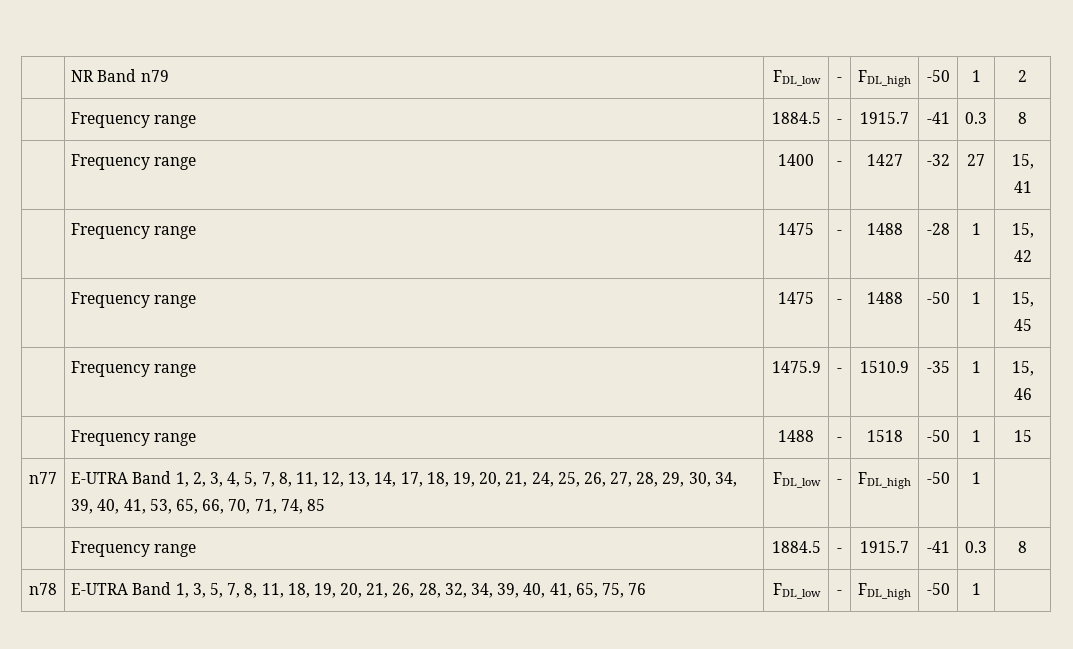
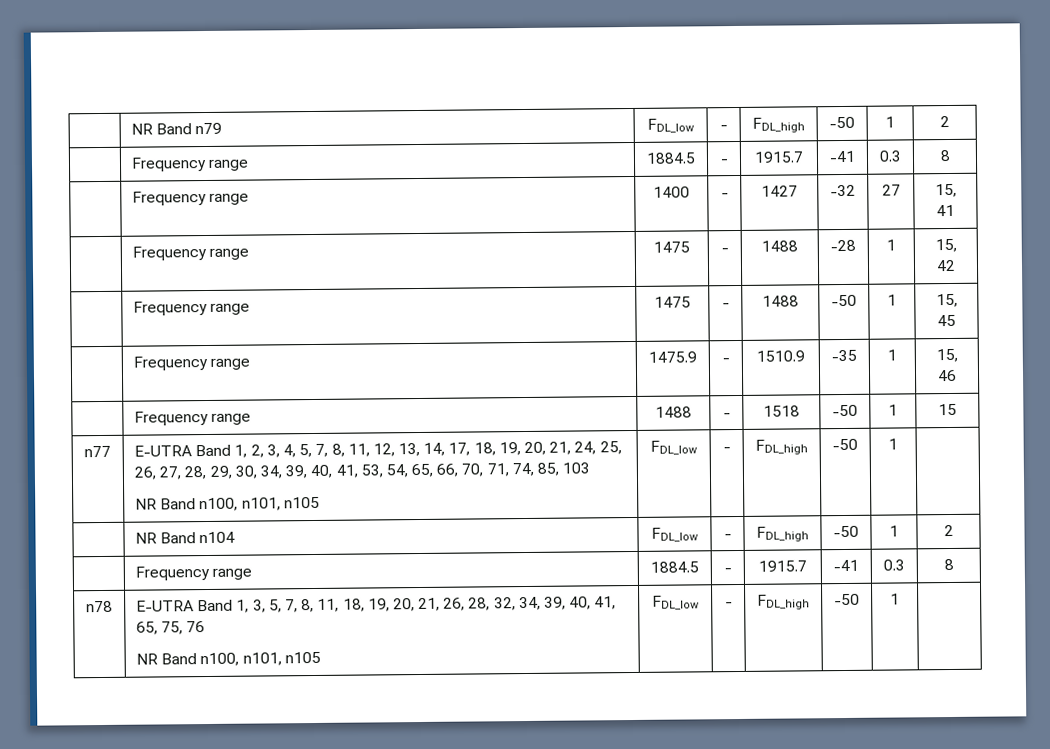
(172, 506) none -> [385,464,408,478] 54,
[306,499,325,511] [772,472,821,488] [837,479,842,484] [858,472,911,489] [926,472,950,484] [971,472,981,484] 85 | FDL_low | - | FDL_high | -50 | 1 | -> [537,462,591,476] [135,496,320,512] [650,440,698,455] [722,447,731,452] [755,439,808,455] [832,438,858,451] [888,438,898,450] [135,531,236,544] [651,527,699,542] [723,534,732,539] [756,526,809,542] [833,525,859,538] [889,525,899,537] [943,524,954,537] 85, 103 // NR Band n100, n101, n105 | FDL_low | - | FDL_high | -50 | 1 | // | NR Band n104 | FDL_low | - | FDL_high | -50 | 1 | 2
(647, 589) none -> [136,651,321,667] // NR Band n100, n101, n105

